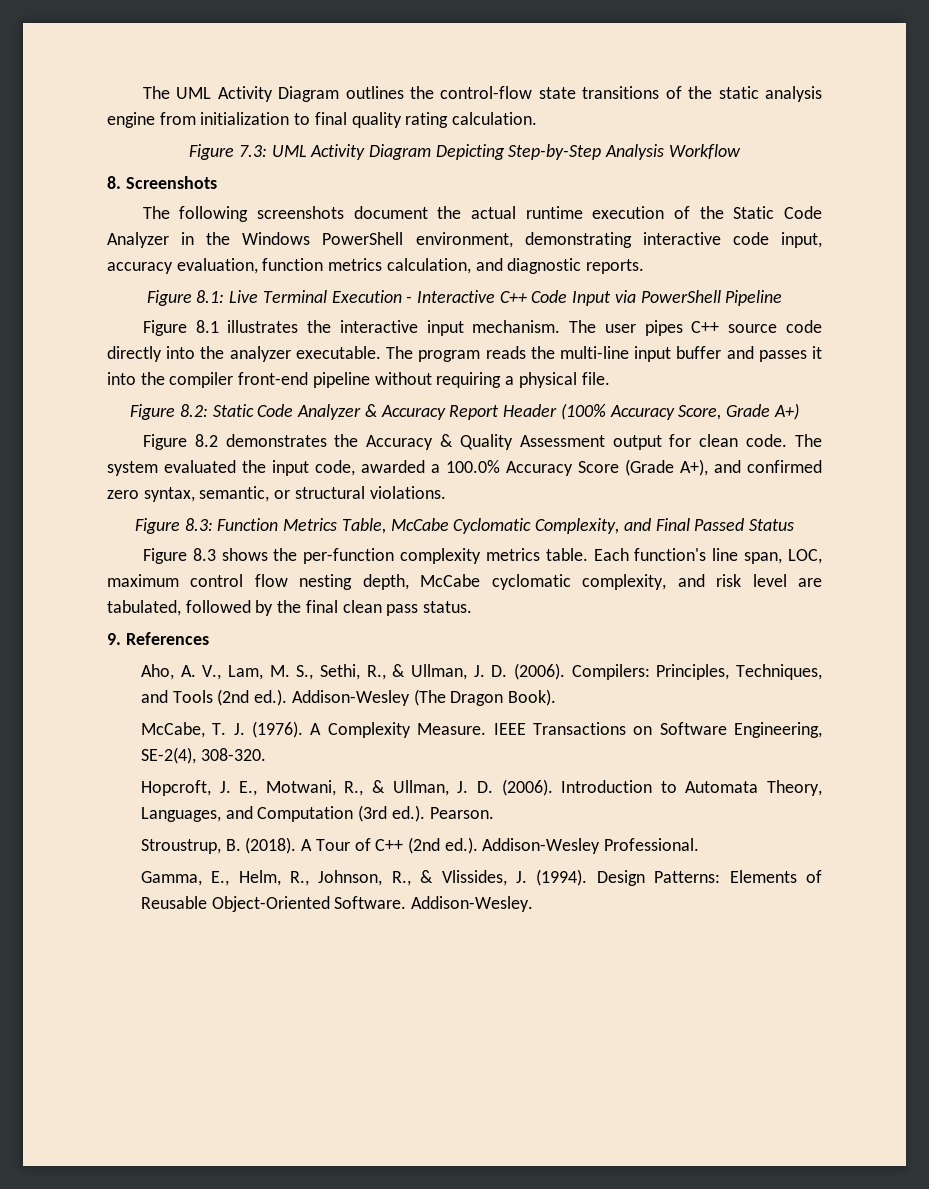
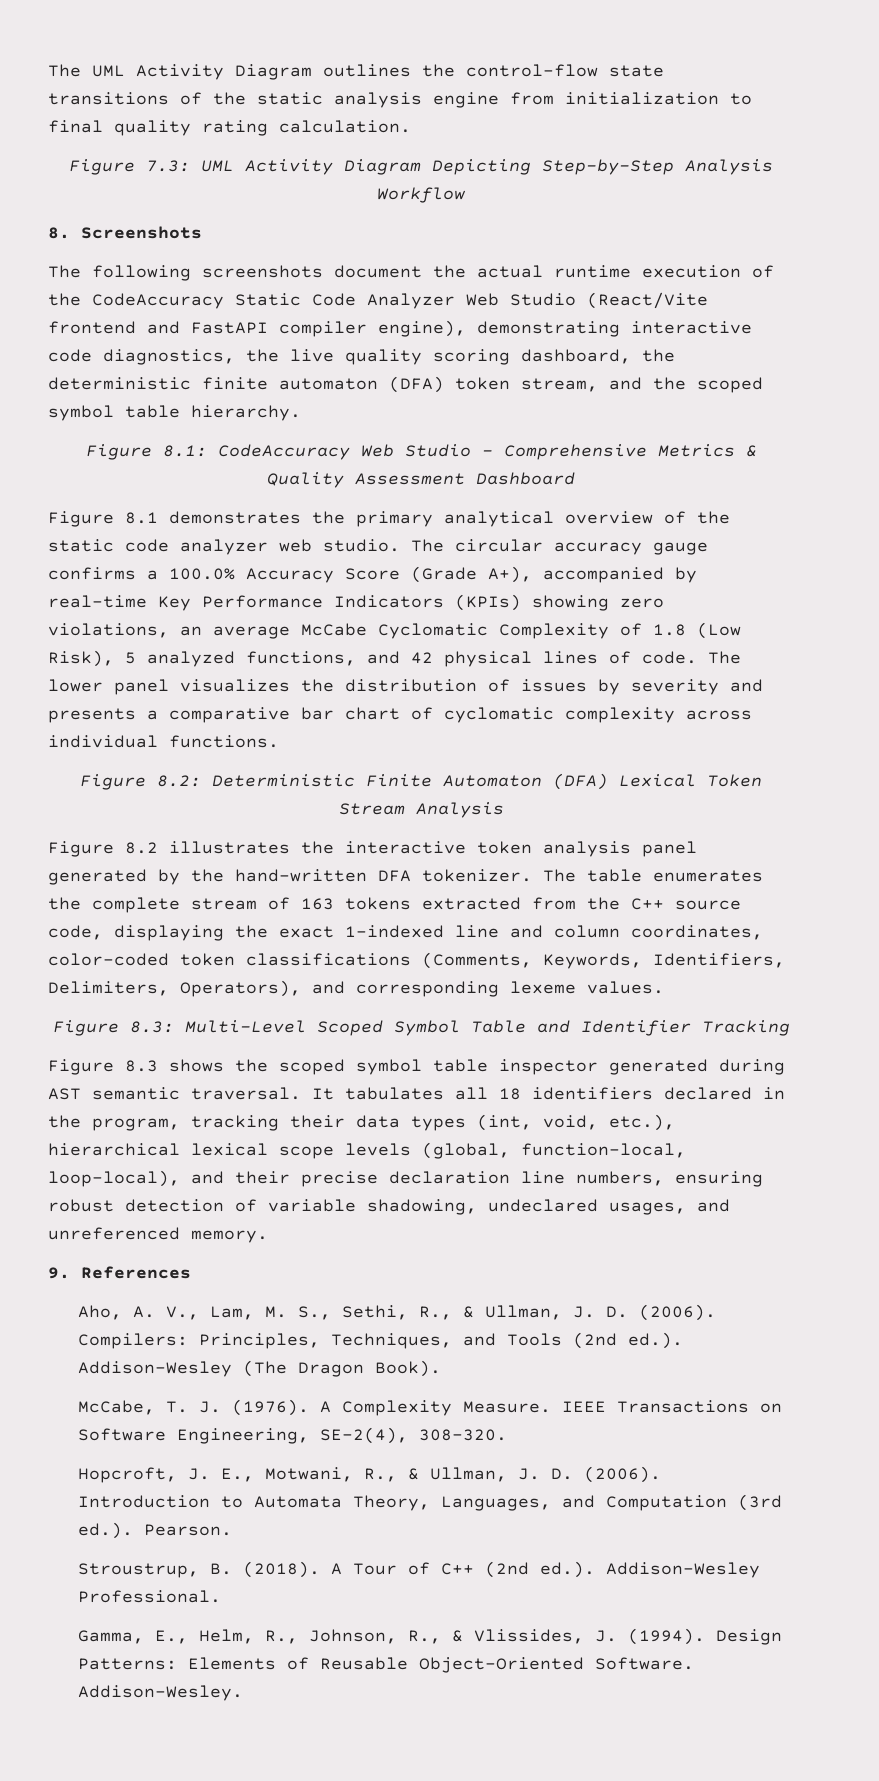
[733,206,822,219] [107,232,822,248] [107,258,645,274] [146,290,783,306] [142,320,822,336] [107,346,822,362] [107,372,610,388] [130,403,799,420] [142,434,823,450] [107,460,425,476] Static Code Analyzer in the Windows PowerShell environment, demonstrating interactive code input, accuracy evaluation, function metrics calculation, and diagnostic reports. // Figure 8.1: Live Terminal Execution - Interactive C++ Code Input via PowerShell Pipeline // Figure 8.1 illustrates the interactive input mechanism. The user pipes C++ source code directly into the analyzer executable. The program reads the multi-line input buffer and passes it into the compiler front-end pipeline without requiring a physical file. // Figure 8.2: Static Code Analyzer & Accuracy Report Header (100% Accuracy Score, Grade A+) // Figure 8.2 demonstrates the Accuracy & Quality Assessment output for clean code. The system evaluated the input code, awarded -> [92,292,708,309] [48,320,752,337] [48,349,675,365] [48,376,763,393] [48,405,301,421] [85,444,757,460] [267,472,575,488] [48,511,730,527] [48,539,708,555] [48,567,136,580] CodeAccuracy Static Code Analyzer Web Studio (React/Vite frontend and FastAPI compiler engine), demonstrating interactive code diagnostics, the live quality scoring dashboard, the deterministic finite automaton (DFA) token stream, and the scoped symbol table hierarchy. // Figure 8.1: CodeAccuracy Web Studio - Comprehensive Metrics & Quality Assessment Dashboard // Figure 8.1 demonstrates the primary analytical overview of the static code analyzer web studio. The circular accuracy gauge confirms
[714,460,822,473] [107,486,446,502] [135,518,794,534] [142,548,823,564] [107,574,822,590] [107,600,473,616] and confirmed zero syntax, semantic, or structural violations. // Figure 8.3: Function Metrics Table, McCabe Cyclomatic Complexity, and Final Passed Status // Figure 8.3 shows the per-function complexity metrics table. Each function's line span, LOC, maximum control flow nesting depth, McCabe cyclomatic complexity, and risk level are tabulated, followed by the final clean pass status. -> [543,567,697,583] [48,594,664,611] [48,622,741,639] [48,650,741,667] [48,679,763,695] [48,707,752,723] [48,735,279,748] [80,773,762,790] [338,802,504,818] [48,841,697,857] [48,869,763,885] [48,897,741,913] [48,925,763,941] [48,952,785,969] [48,980,664,997] [52,1020,790,1036] [48,1059,785,1075] [48,1087,785,1100] [48,1114,675,1131] [48,1142,686,1159] [48,1170,763,1187] [48,1199,730,1215] [48,1227,268,1243] accompanied by real-time Key Performance Indicators (KPIs) showing zero violations, an average McCabe Cyclomatic Complexity of 1.8 (Low Risk), 5 analyzed functions, and 42 physical lines of code. The lower panel visualizes the distribution of issues by severity and presents a comparative bar chart of cyclomatic complexity across individual functions. // Figure 8.2: Deterministic Finite Automaton (DFA) Lexical Token Stream Analysis // Figure 8.2 illustrates the interactive token analysis panel generated by the hand-written DFA tokenizer. The table enumerates the complete stream of 163 tokens extracted from the C++ source code, displaying the exact 1-indexed line and column coordinates, color-coded token classifications (Comments, Keywords, Identifiers, Delimiters, Operators), and corresponding lexeme values. // Figure 8.3: Multi-Level Scoped Symbol Table and Identifier Tracking // Figure 8.3 shows the scoped symbol table inspector generated during AST semantic traversal. It tabulates all 18 identifiers declared in the program, tracking their data types (int, void, etc.), hierarchical lexical scope levels (global, function-local, loop-local), and their precise declaration line numbers, ensuring robust detection of variable shadowing, undeclared usages, and unreferenced memory.

